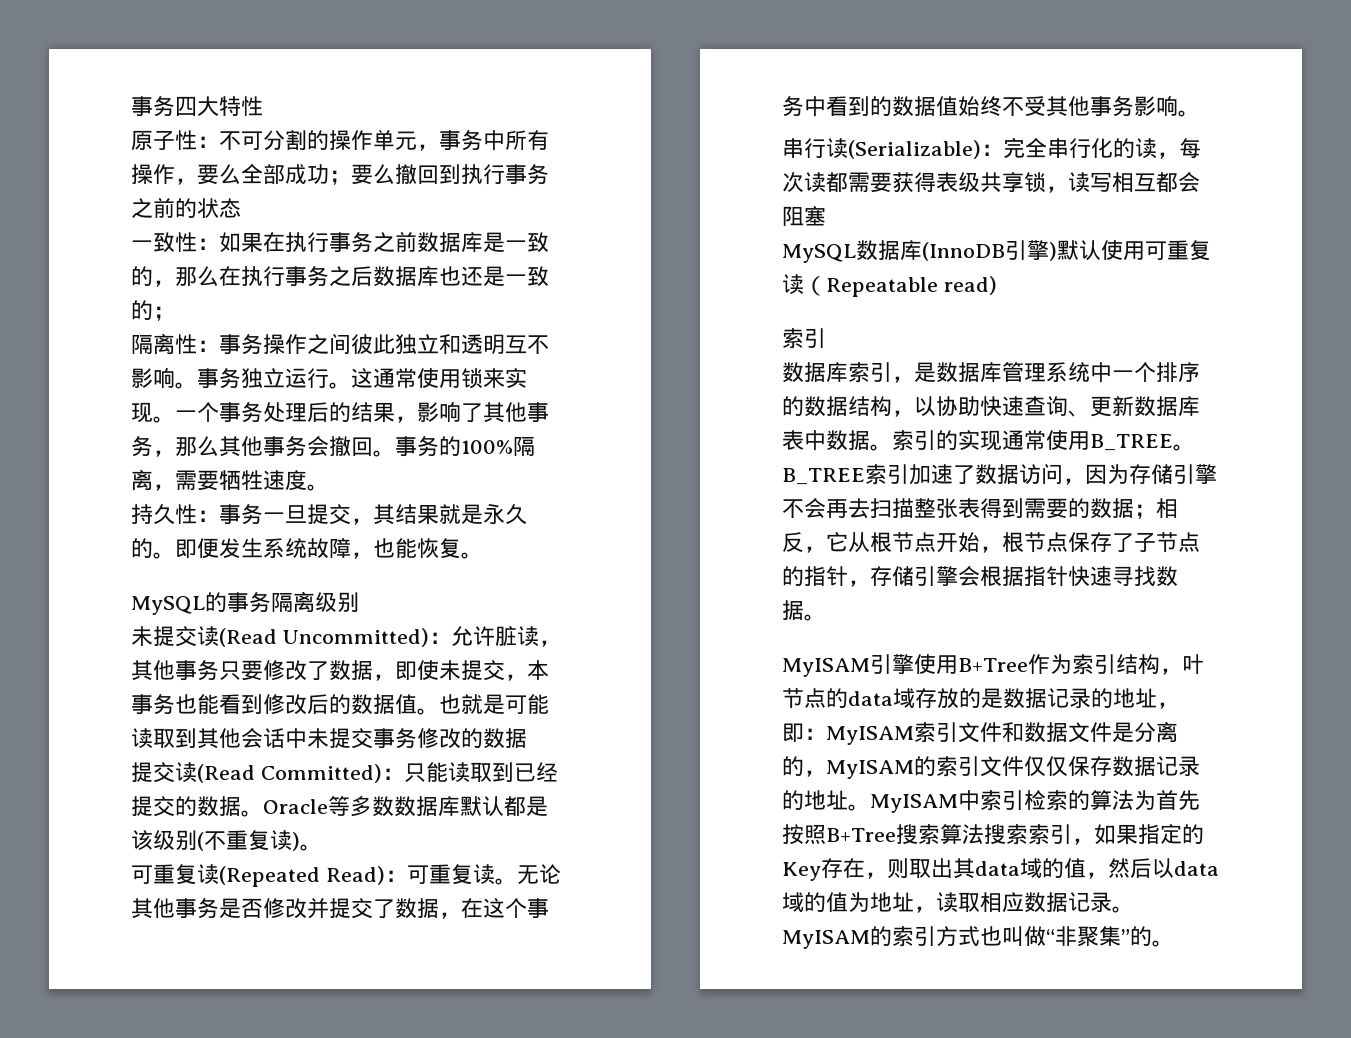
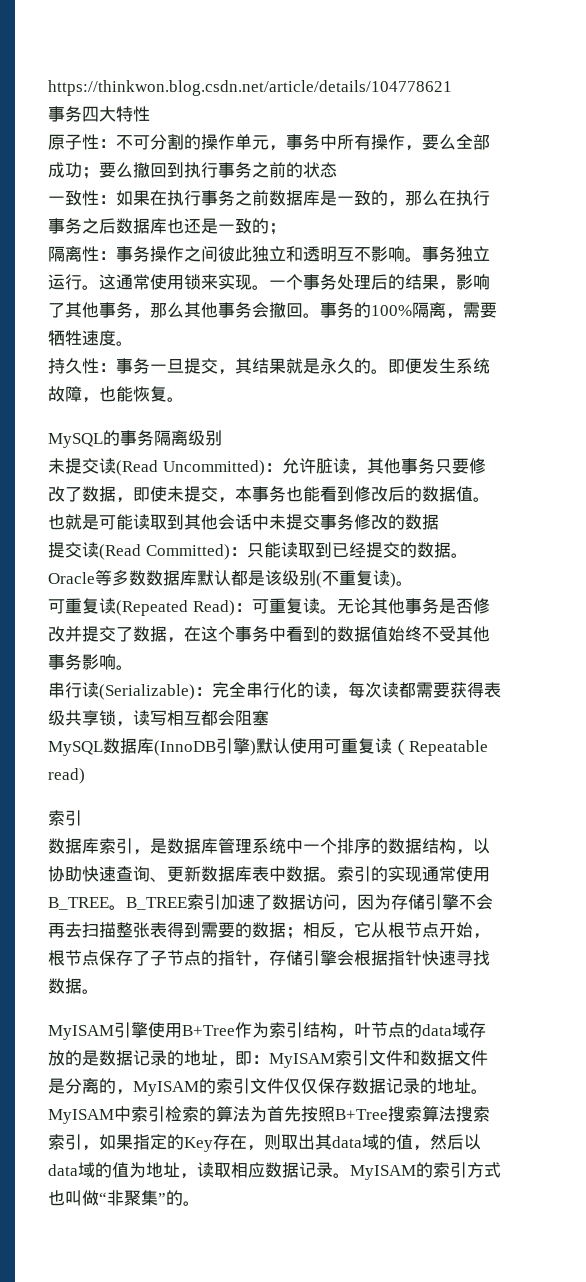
(131, 106) none -> [48,80,452,96] https://thinkwon.blog.csdn.net/article/details/104778621 //

